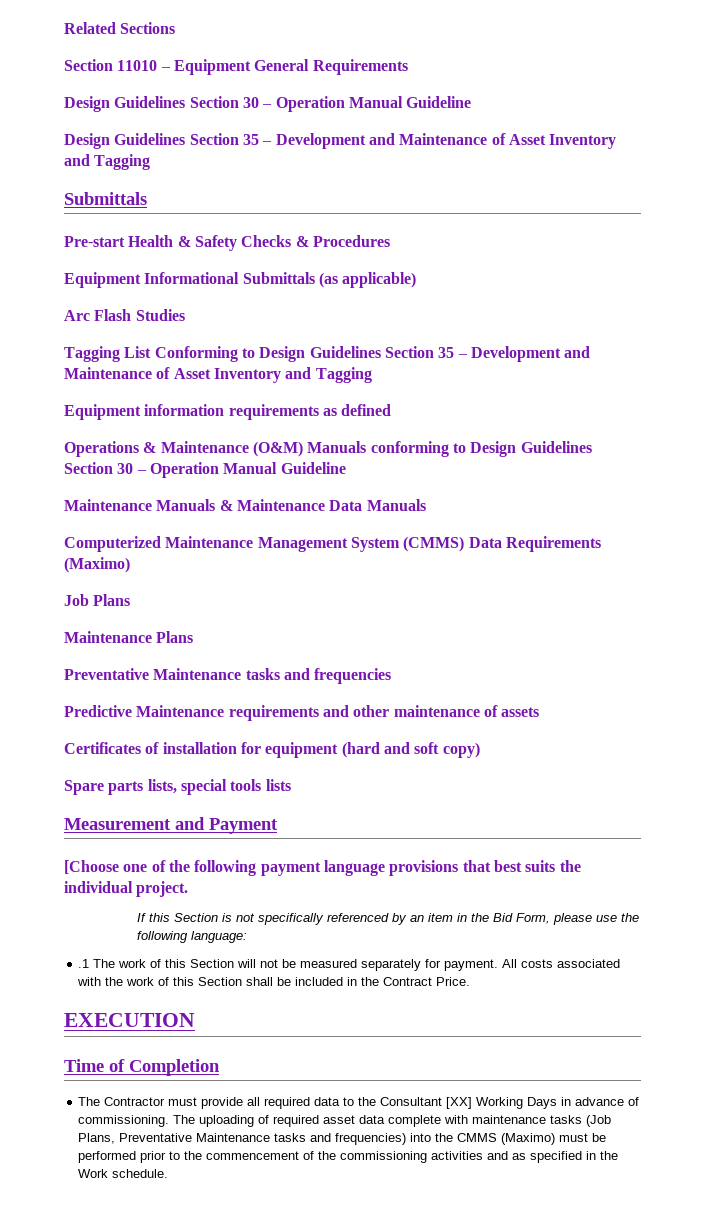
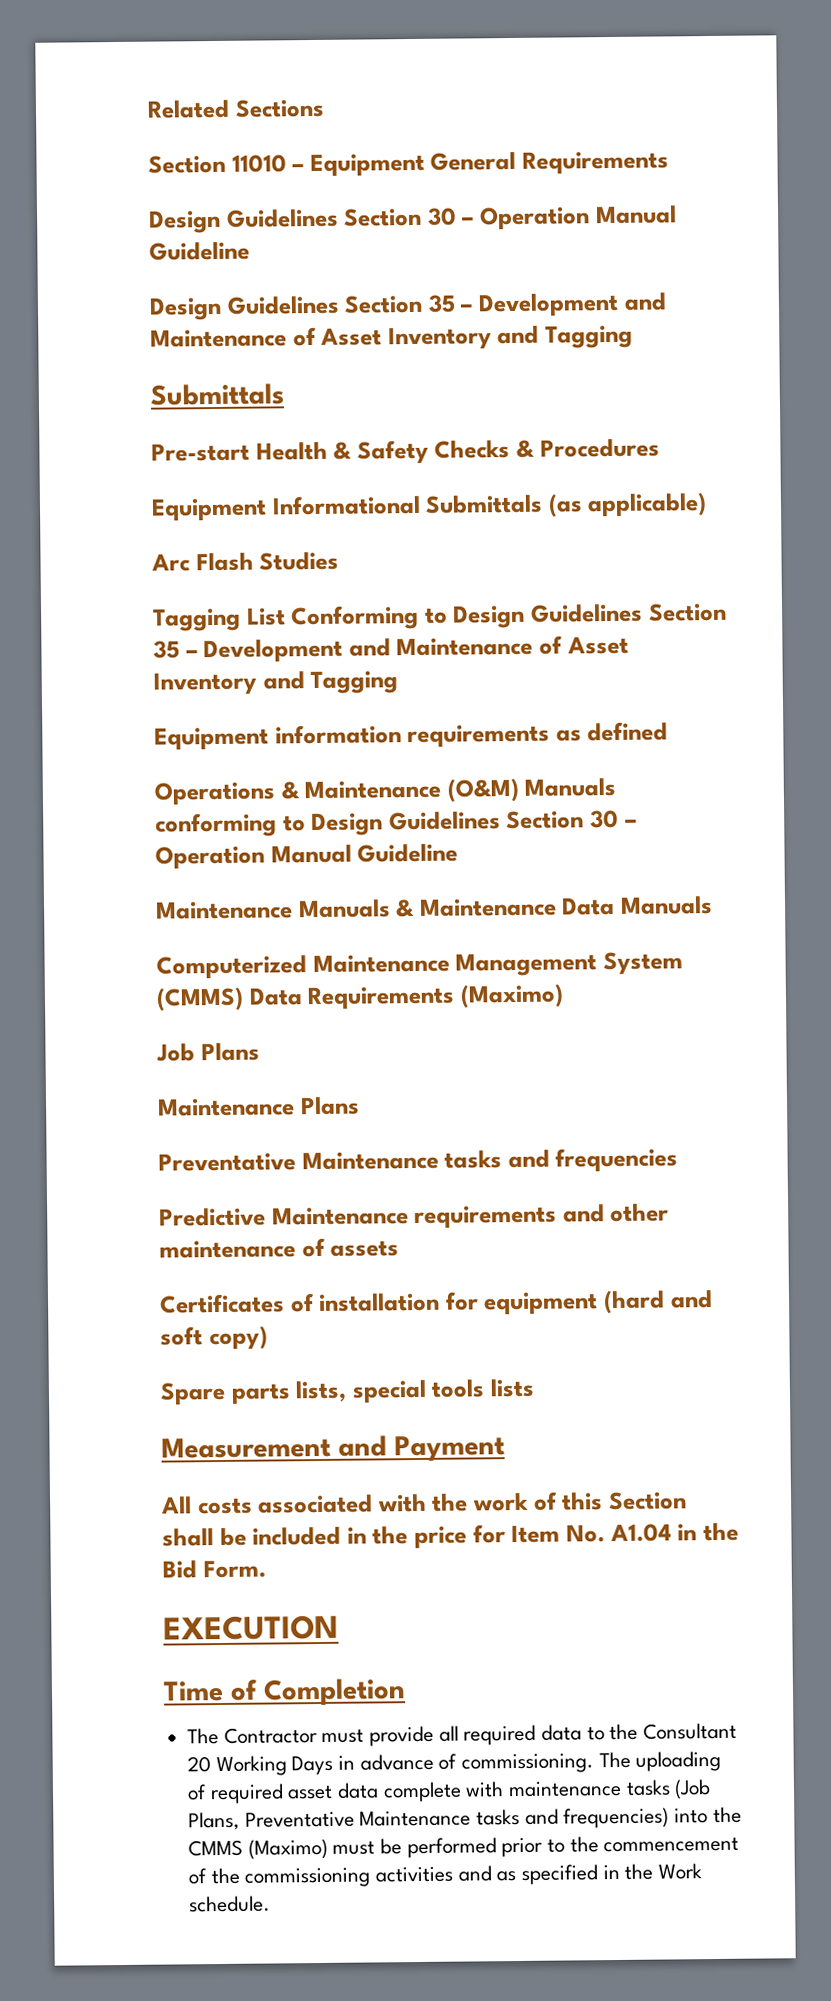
[64,860,581,876] [64,881,189,897] [136,913,639,925] [136,931,247,943] [78,959,499,971] [Choose one of the following payment language provisions that best suits the individual project. // If this Section is not specifically referenced by an item in the Bid Form, please use the following language: // .1 The work of this Section will not be measured separately for payment. -> (505, 1448) none
[383,977,471,986] Contract Price. -> [414,1522,739,1550] [162,1559,266,1579] price for Item No. A1.04 in the Bid Form.
[446,1097,473,1109] [XX] -> [187,1756,212,1773] 20

